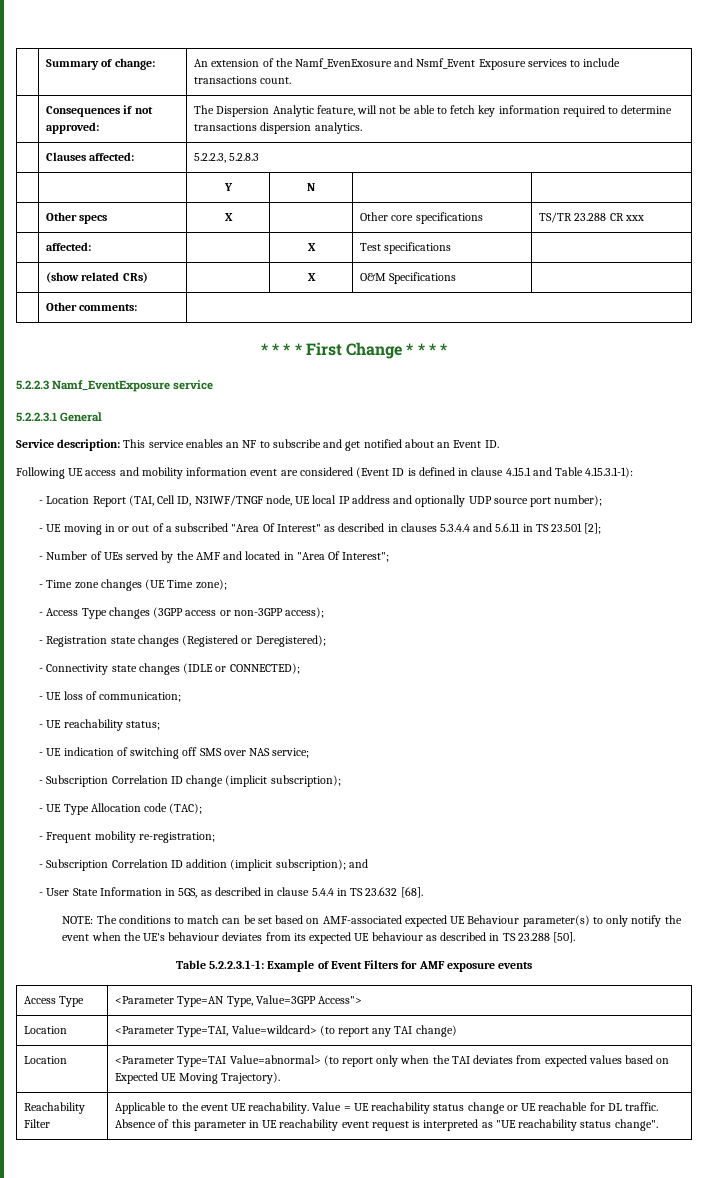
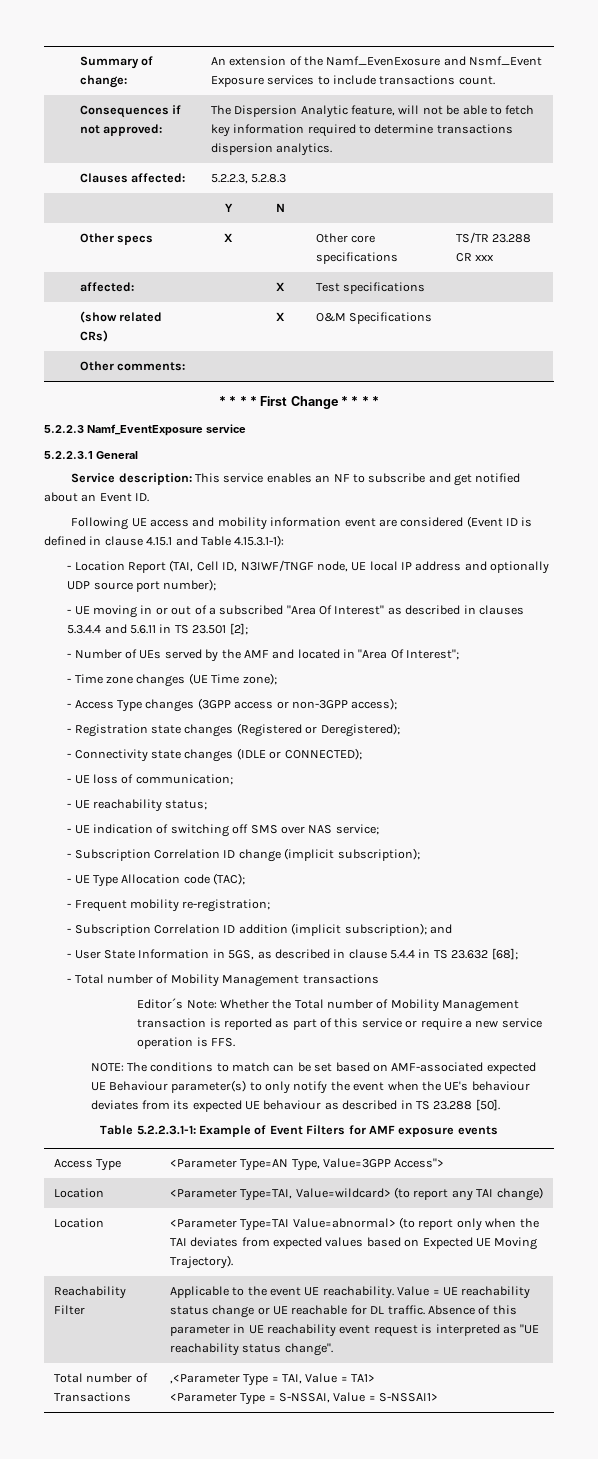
[400,887,423,898] [68]. -> [491,948,518,960] [67,974,379,987] [137,998,520,1012] [137,1018,542,1031] [137,1037,235,1049] [68]; // - Total number of Mobility Management transactions // Editor´s Note: Whether the Total number of Mobility Management transaction is reported as part of this service or require a new service operation is FFS.
(658, 1125) none -> [53,1373,148,1383] [53,1392,131,1402] [169,1373,376,1386] [169,1392,439,1405] // Total number of Transactions | ,<Parameter Type = TAI, Value = TA1> // <Parameter Type = S-NSSAI, Value = S-NSSAI1>

